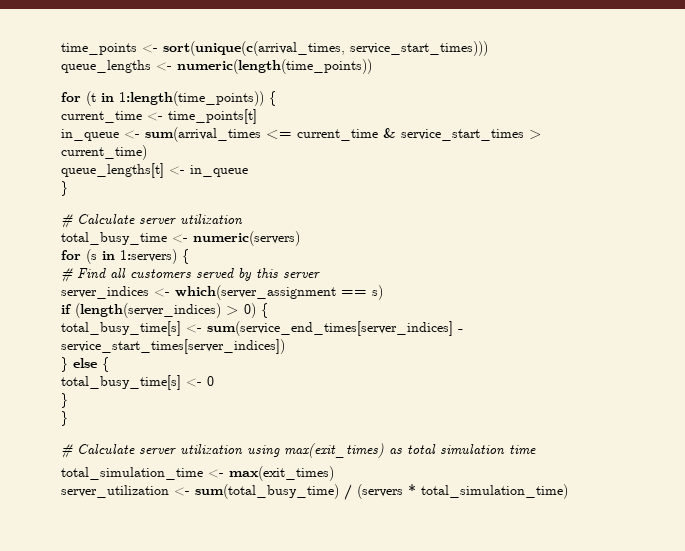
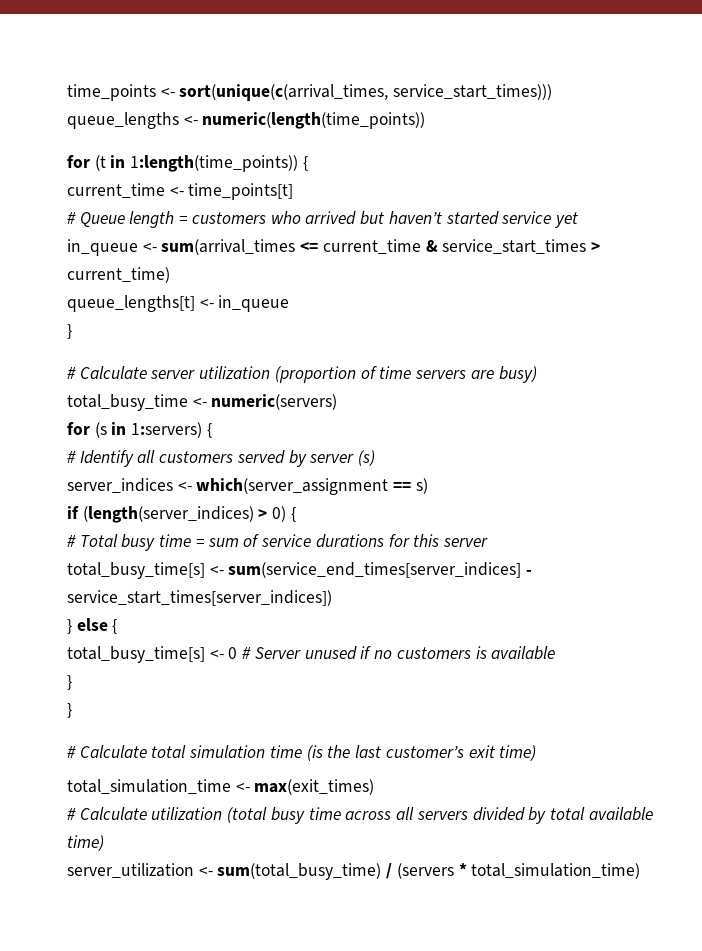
(257, 116) none -> [67,211,579,228] // # Queue length = customers who arrived but haven’t started service yet
(243, 219) none -> [274,366,537,383] (proportion of time servers are busy)
[77,268,106,279] Find -> [79,450,134,467] Identify
[256,268,320,279] this server -> [309,450,376,466] server (s)
(268, 310) none -> [67,534,488,551] // # Total busy time = sum of service durations for this server
[61,393,68,408] [61,411,68,426] [61,443,536,458] [61,466,334,481] // } // } // # Calculate server utilization using max(exit_times) as total simulation time // total_simulation_time <- max(exit_times) -> [242,646,556,660] [67,675,72,690] [67,703,72,718] [67,745,537,761] [67,779,375,795] [67,807,653,824] [67,835,104,851] # Server unused if no customers is available // } // } // # Calculate total simulation time (is the last customer’s exit time) // total_simulation_time <- max(exit_times) // # Calculate utilization (total busy time across all servers divided by total available time)

